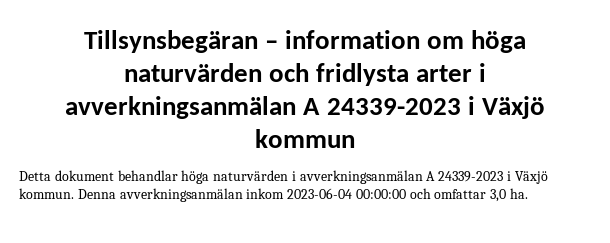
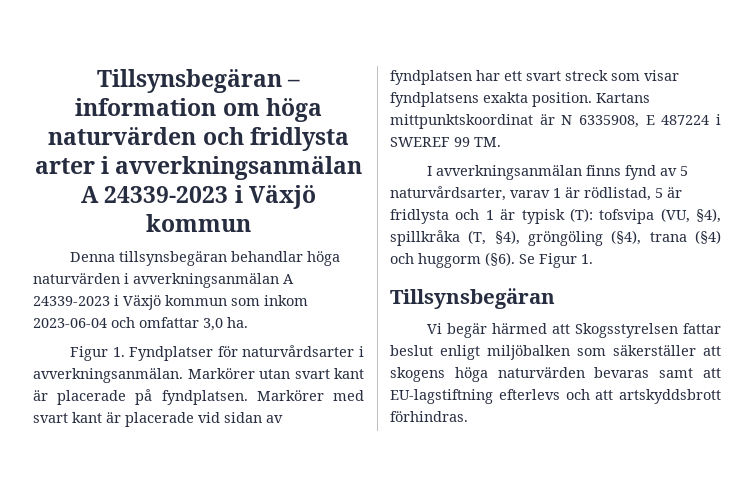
[19,170,114,181] Detta dokument -> [70,251,228,266] Denna tillsynsbegäran
[19,188,243,202] kommun. Denna avverkningsanmälan -> [165,295,260,306] kommun som
[355,189,406,199] 00:00:00 -> (107, 323) none
(529, 193) none -> [70,345,364,361] [33,368,364,383] [33,389,364,405] [33,412,283,427] [390,70,679,85] [390,92,650,107] [390,114,721,129] [390,137,501,147] [427,165,689,180] [390,186,682,201] [390,208,721,224] [390,230,721,246] [390,252,593,268] [390,288,555,309] [427,323,721,338] [390,345,721,360] [390,367,721,382] [390,389,721,404] [390,411,468,422] // Figur 1. Fyndplatser för naturvårdsarter i avverkningsanmälan. Markörer utan svart kant är placerade på fyndplatsen. Markörer med svart kant är placerade vid sidan av fyndplatsen har ett svart streck som visar fyndplatsens exakta position. Kartans mittpunktskoordinat är N 6335908, E 487224 i SWEREF 99 TM. // I avverkningsanmälan finns fynd av 5 naturvårdsarter, varav 1 är rödlistad, 5 är fridlysta och 1 är typisk (T): tofsvipa (VU, §4), spillkråka (T, §4), gröngöling (§4), trana (§4) och huggorm (§6). Se Figur 1. // Tillsynsbegäran // Vi begär härmed att Skogsstyrelsen fattar beslut enligt miljöbalken som säkerställer att skogens höga naturvärden bevaras samt att EU-lagstiftning efterlevs och att artskyddsbrott förhindras.

